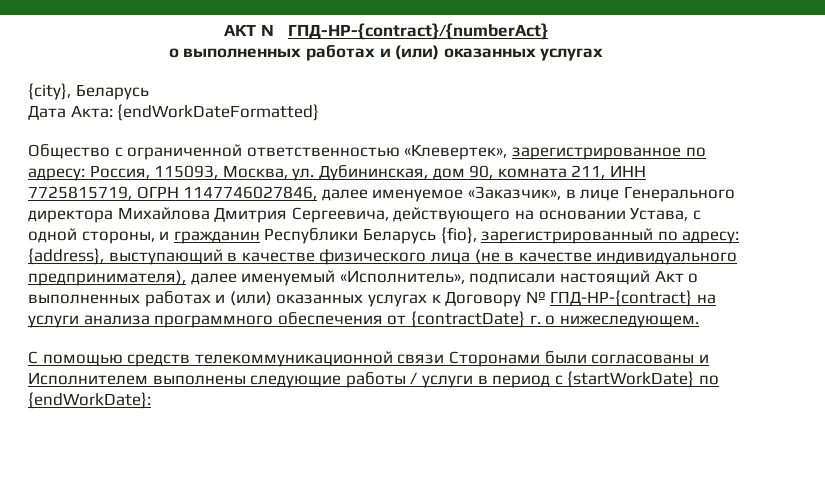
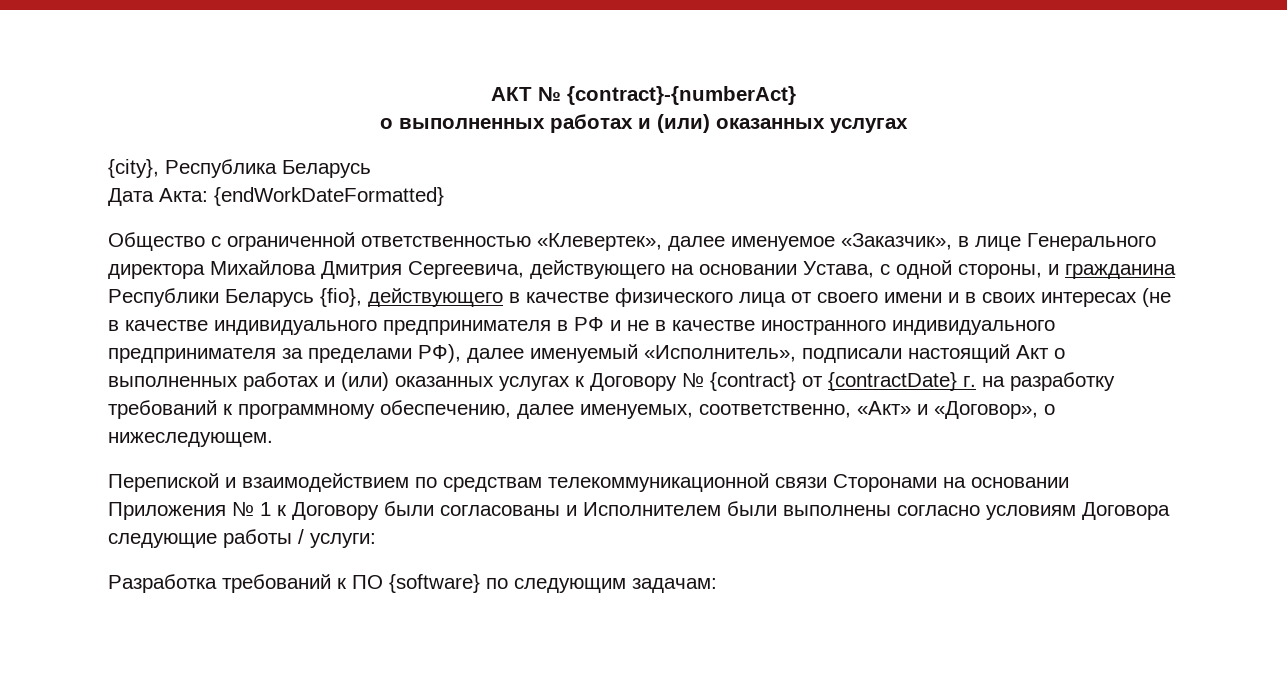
[288,23,549,40] ГПД-НР-{contract}/{numberAct} -> [567,86,796,105] {contract}-{numberAct}
(71, 91) none -> [165,159,277,178] Республика
[511,147,706,160] [28,165,646,181] [28,186,318,200] зарегистрированное по адресу: Россия, 115093, Москва, ул. Дубининская, дом 90, комната 211, ИНН 7725815719, ОГРН 1147746027846, -> (662, 242) none
[173,231,260,244] гражданин -> [1065,264,1176,279] гражданина
[481,228,740,244] [28,248,738,265] [28,270,186,286] зарегистрированный по адресу: {address}, выступающий в качестве физического лица (не в качестве индивидуального предпринимателя), -> [368,288,1171,307] [108,317,1055,335] [108,344,461,363] действующего в качестве физического лица от своего имени и в своих интересах (не в качестве индивидуального предпринимателя в РФ и не в качестве иностранного индивидуального предпринимателя за пределами РФ),
[550,290,716,307] [28,311,699,328] [28,351,709,367] [28,371,719,388] [28,392,151,409] ГПД-НР-{contract} на услуги анализа программного обеспечения от {contractDate} г. о нижеследующем. // С помощью средств телекоммуникационной связи Сторонами были согласованы и Исполнителем выполнены следующие работы / услуги в период с {startWorkDate} по {endWorkDate}: -> [710,372,1115,391] [108,400,1055,419] [108,432,273,447] [108,473,1069,492] [108,501,1170,520] [108,529,376,548] [108,574,717,593] {contract} от {contractDate} г. на разработку требований к программному обеспечению, далее именуемых, соответственно, «Акт» и «Договор», о нижеследующем. // Перепиской и взаимодействием по средствам телекоммуникационной связи Сторонами на основании Приложения № 1 к Договору были согласованы и Исполнителем были выполнены согласно условиям Договора следующие работы / услуги: // Разработка требований к ПО {software} по следующим задачам:

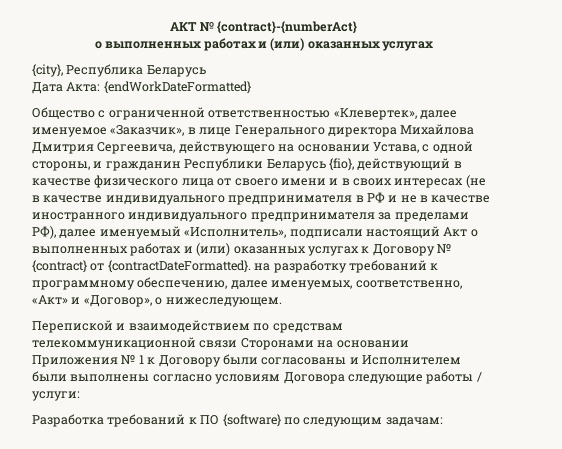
[1065,264,1176,279] гражданина -> [105,161,181,171] гражданин
[368,288,503,307] действующего -> [357,158,451,171] действующий
[828,372,976,391] {contractDate} г. -> [107,260,251,273] {contractDateFormatted}.

